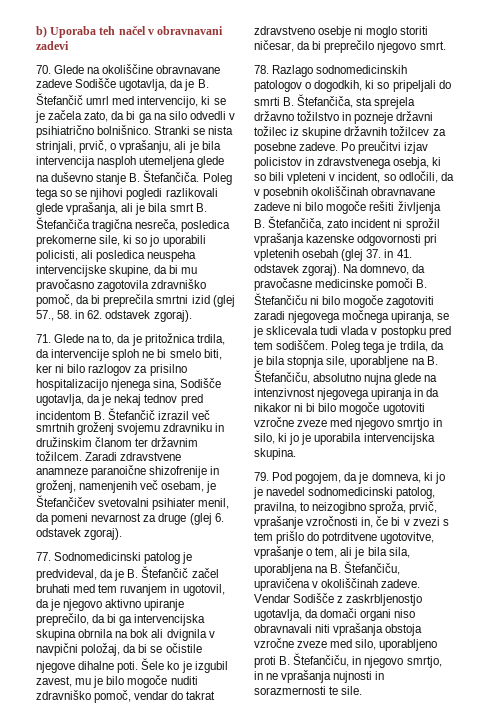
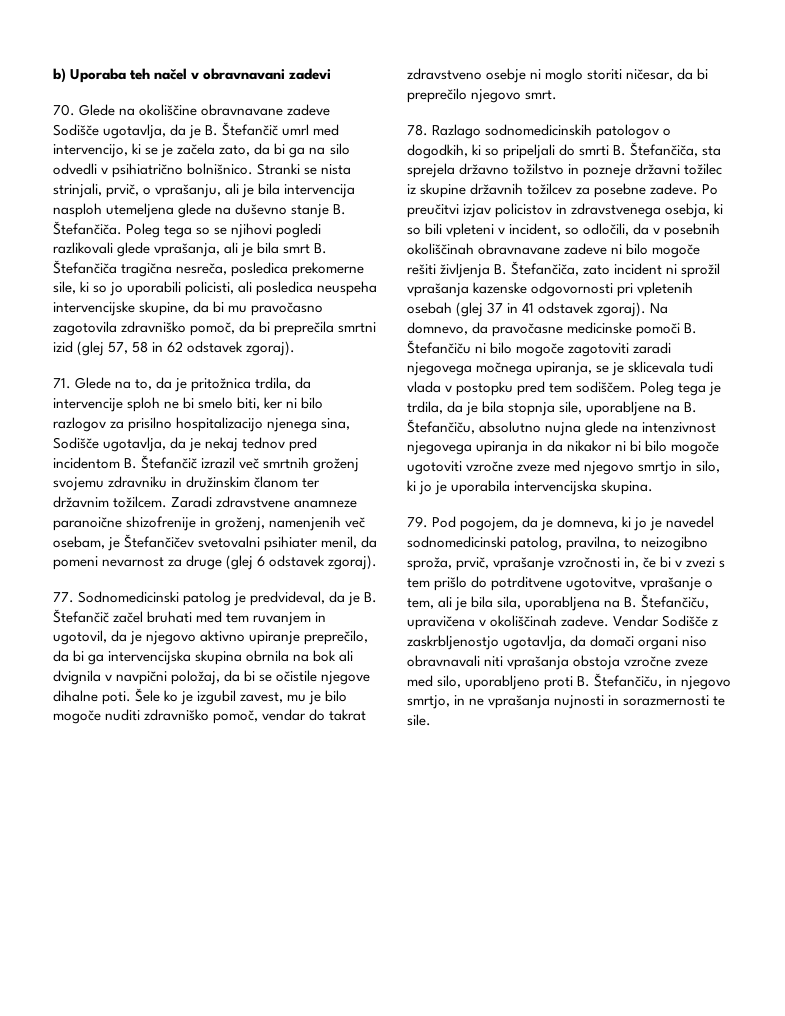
[36,310,103,321] 57., 58. in 62. -> [108,341,184,354] 57, 58 in 62
[214,513,224,522] 6. -> [257,556,266,567] 6
[366,249,412,258] 37. in 41. -> [487,302,535,314] 37 in 41

